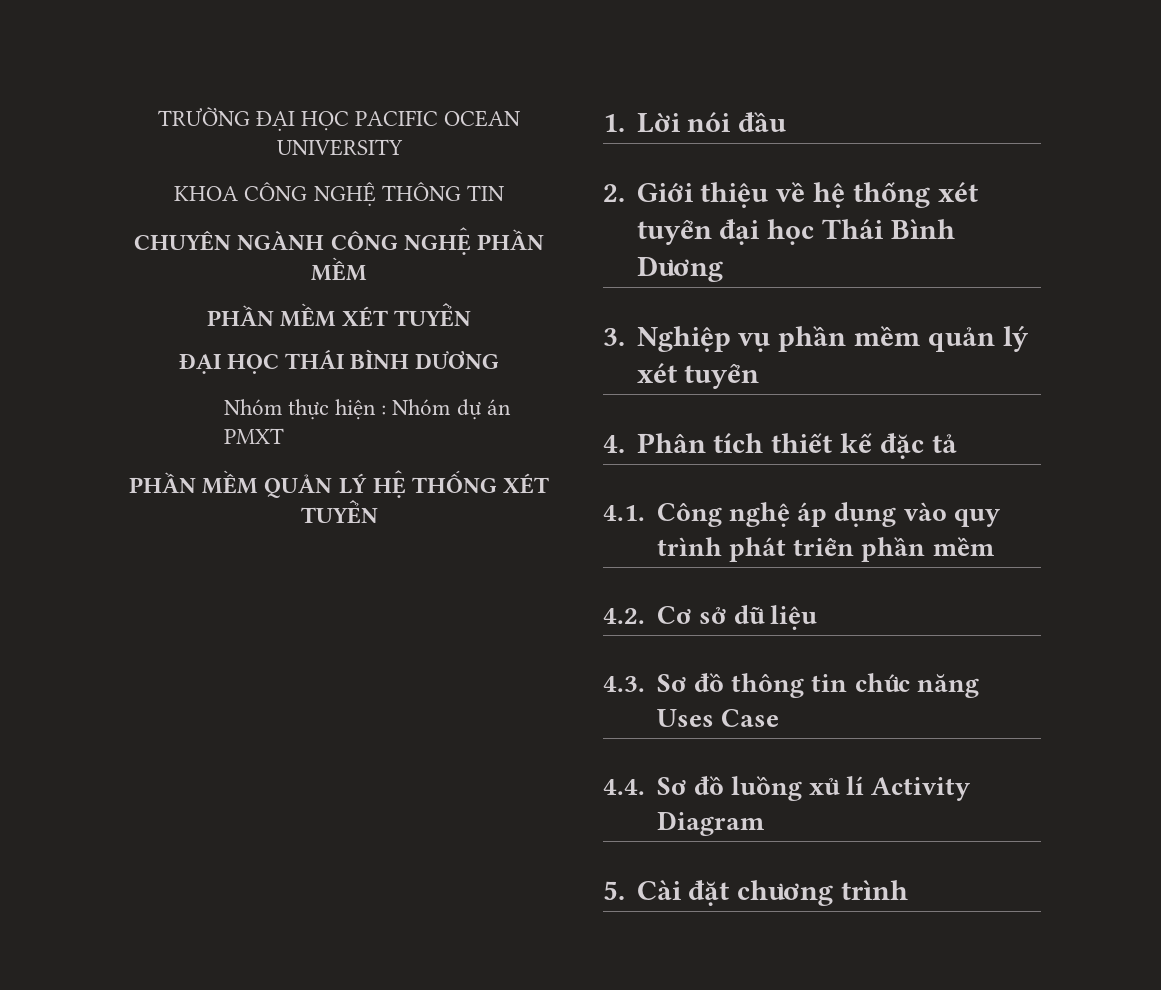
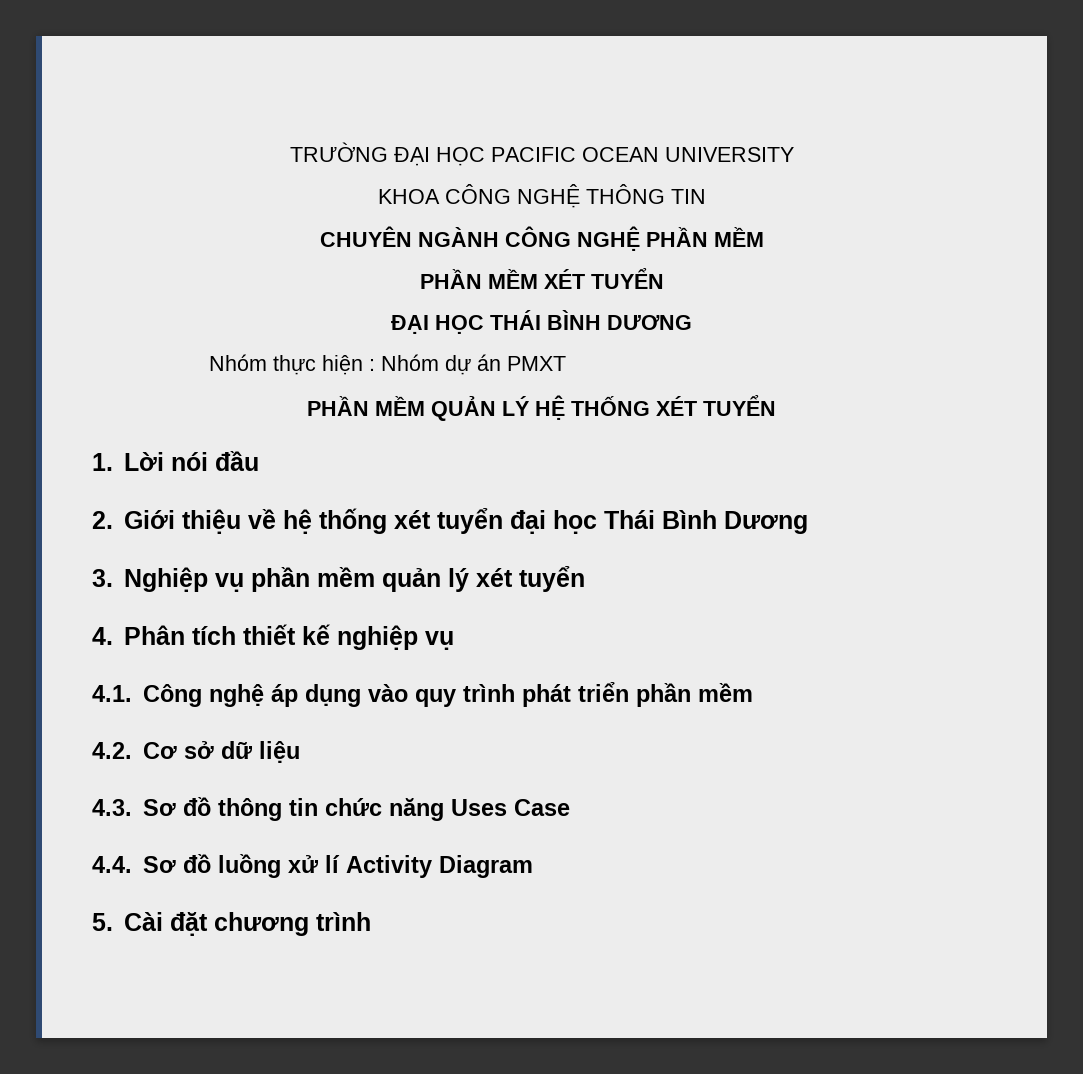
[879,433,957,459] đặc tả -> [336,625,454,650] nghiệp vụ

